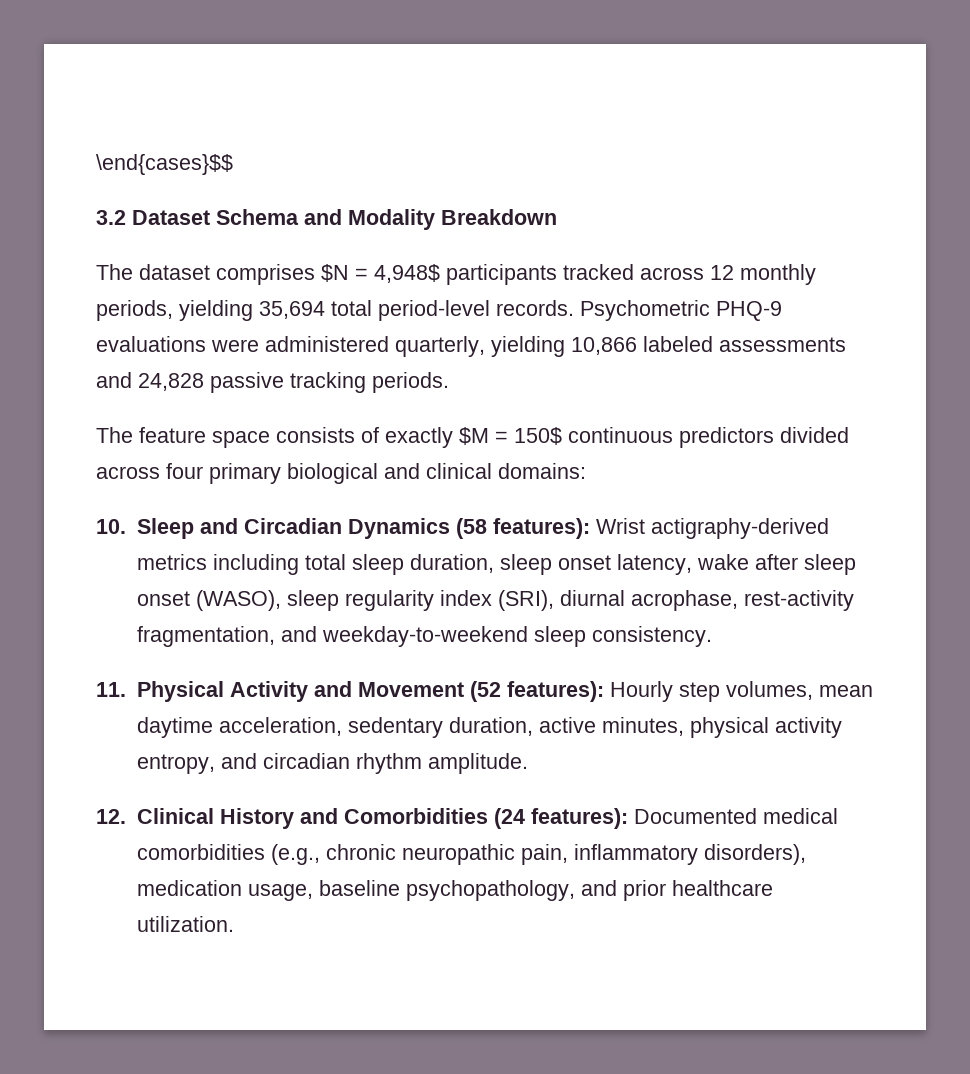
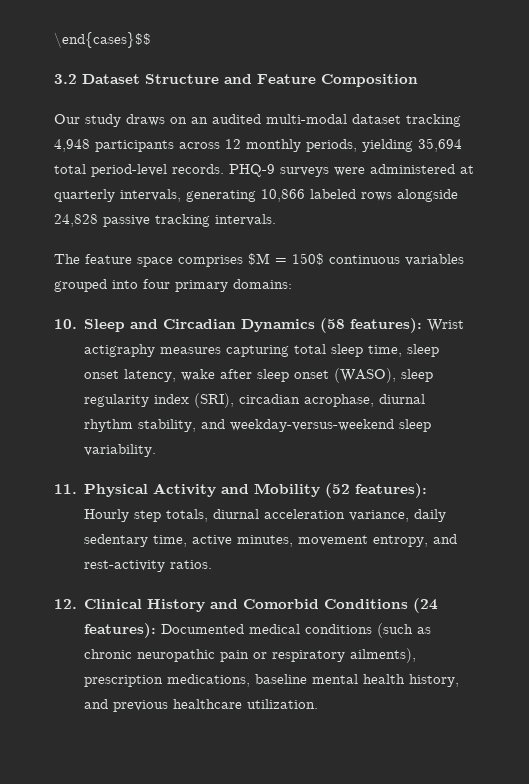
[216,209,557,230] [96,264,634,285] Schema and Modality Breakdown // The dataset comprises $N = 4,948$ participants tracked -> [145,74,418,87] [54,114,461,127] [54,139,174,152] Structure and Feature Composition // Our study draws on an audited multi-modal dataset tracking 4,948 participants
[580,300,782,321] [96,336,846,357] [96,372,132,388] Psychometric PHQ-9 evaluations were administered quarterly, yielding 10,866 labeled assessments and -> [229,164,474,177] [54,189,458,202] PHQ-9 surveys were administered at quarterly intervals, generating 10,866 labeled rows alongside
[372,372,449,393] periods. -> [215,214,276,226] intervals.
[276,427,453,448] consists of exactly -> [178,255,243,267] comprises
[679,427,849,448] [96,463,492,484] predictors divided across four primary biological and clinical -> [405,254,464,266] [54,279,228,292] variables grouped into four primary
[650,518,829,539] [136,554,299,575] actigraphy-derived metrics including -> [84,344,290,357] actigraphy measures capturing
[409,554,494,573] duration, -> [368,345,403,357] time,
[559,590,854,611] [136,626,712,647] diurnal acrophase, rest-activity fragmentation, and weekday-to-weekend sleep consistency. -> [239,394,426,407] [84,419,432,432] [84,444,157,457] circadian acrophase, diurnal rhythm stability, and weekday-versus-weekend sleep variability.
[357,682,464,697] Movement -> [254,483,321,497] Mobility
[725,681,873,700] [136,717,842,738] [136,753,528,774] volumes, mean daytime acceleration, sedentary duration, active minutes, physical activity entropy, and circadian rhythm amplitude. -> [166,509,447,522] [84,534,458,547] [84,560,213,572] totals, diurnal acceleration variance, daily sedentary time, active minutes, movement entropy, and rest-activity ratios.
[343,808,488,824] Comorbidities -> [243,599,409,609] Comorbid Conditions
[136,844,806,865] [136,880,666,901] comorbidities (e.g., chronic neuropathic pain, inflammatory disorders), medication usage, baseline psychopathology, and prior -> [305,623,432,638] [84,648,417,663] [84,674,460,687] [84,699,169,712] conditions (such as chronic neuropathic pain or respiratory ailments), prescription medications, baseline mental health history, and previous

